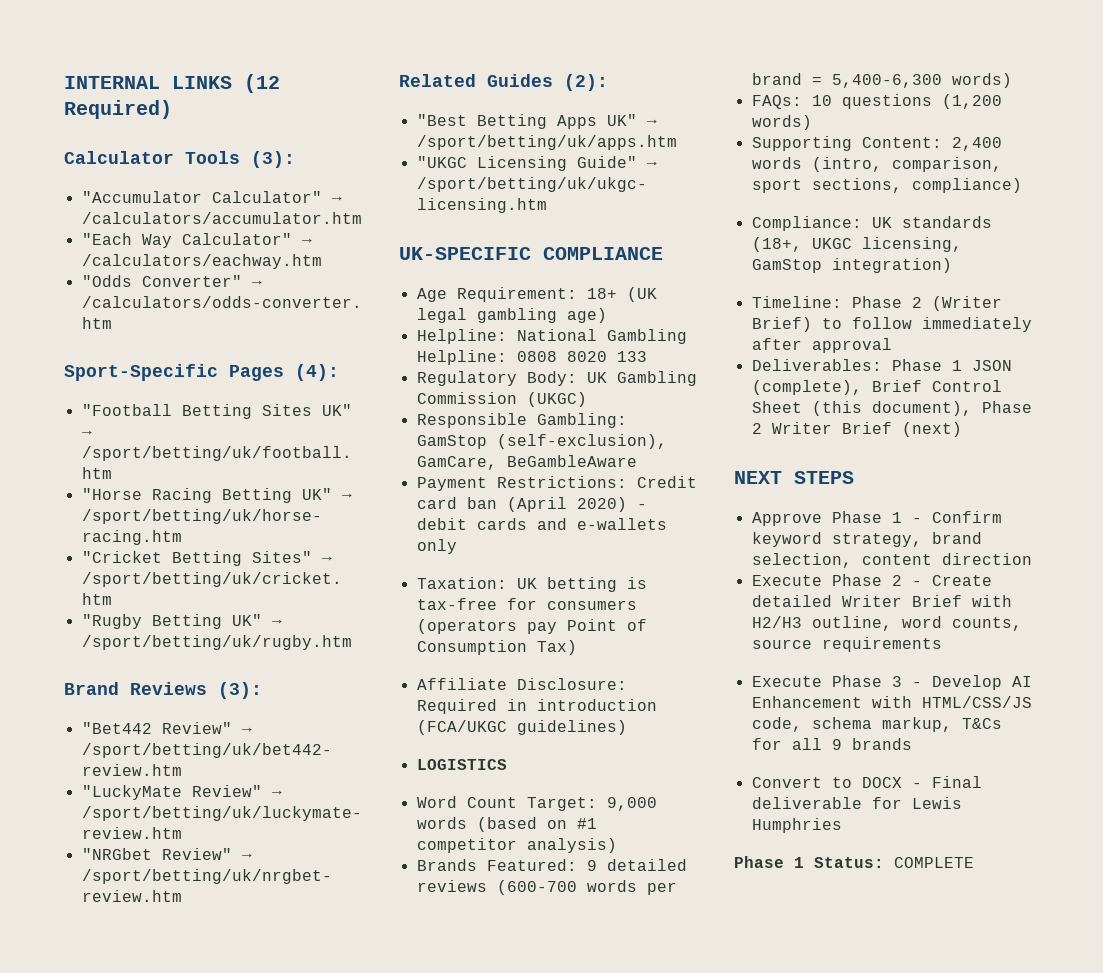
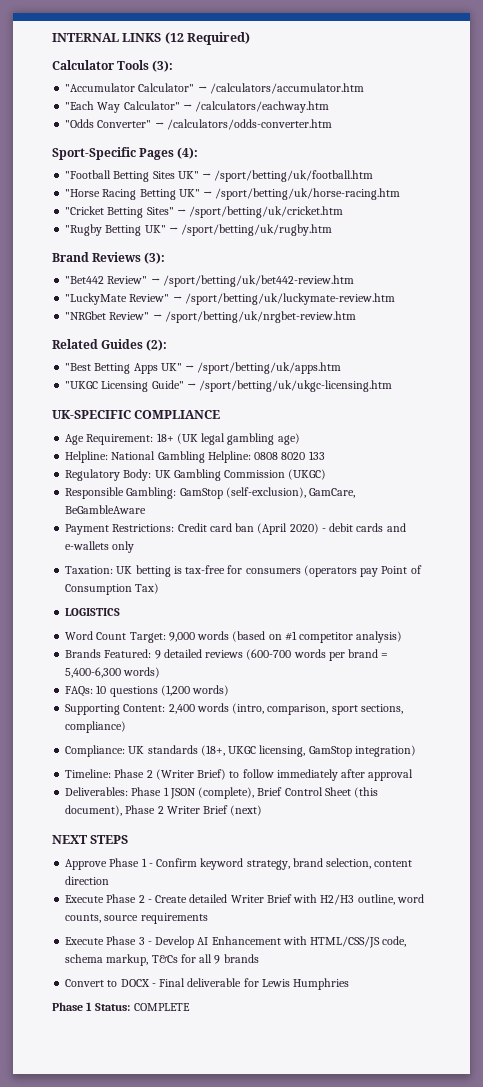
[416,678,627,690] [416,699,657,714] [416,720,627,735] // Affiliate Disclosure: Required in introduction (FCA/UKGC guidelines) -> (160, 588) none

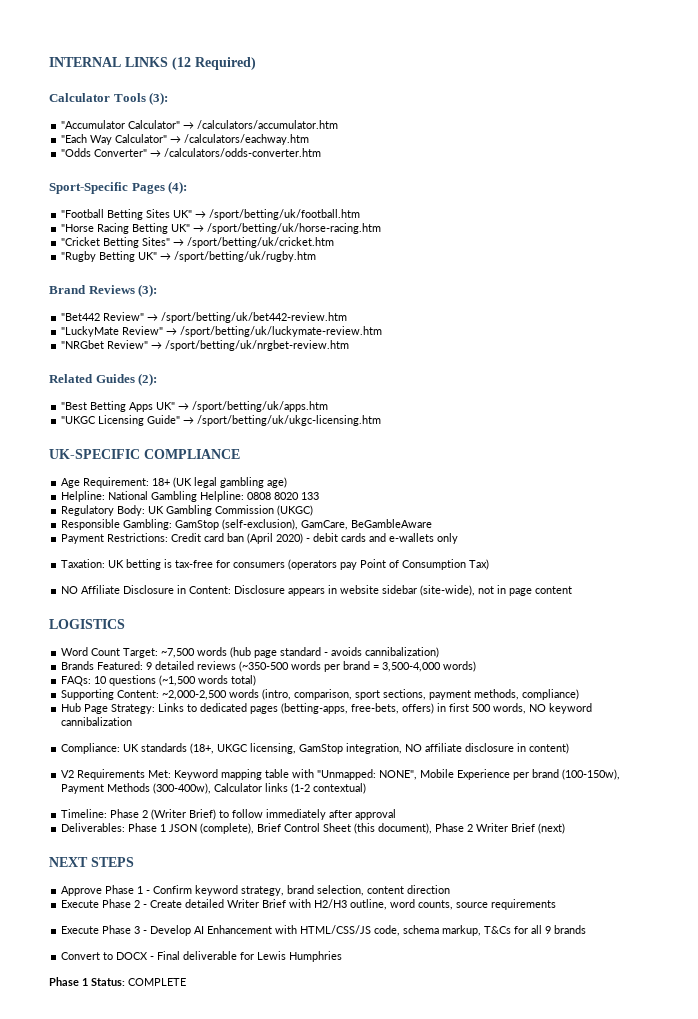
[65,608,121,616] [65,631,403,643] LOGISTICS // Word Count Target: 9,000 words (based on #1 competitor analysis) -> [61,585,573,596] [49,619,125,629] [61,647,440,658] NO Affiliate Disclosure in Content: Disclosure appears in website sidebar (site-wide), not in page content // LOGISTICS // Word Count Target: ~7,500 words (hub page standard - avoids cannibalization)
[246,649,292,660] (600-700 -> [239,661,290,672] (~350-500
[65,667,122,678] 5,400-6,300 -> [382,662,442,672] 3,500-4,000
[160,685,230,696] (1,200 words) -> [159,675,257,686] (~1,500 words total)
[168,704,195,714] 2,400 -> [162,690,228,700] ~2,000-2,500
(403, 709) none -> [429,689,520,700] payment methods,
(127, 727) none -> [61,703,593,714] [61,717,133,726] // Hub Page Strategy: Links to dedicated pages (betting-apps, free-bets, offers) in first 500 words, NO keyword cannibalization
[354,745,416,757] integration) -> [346,743,570,754] [61,769,621,780] [61,783,367,794] integration, NO affiliate disclosure in content) // V2 Requirements Met: Keyword mapping table with "Unmapped: NONE", Mobile Experience per brand (100-150w), Payment Methods (300-400w), Calculator links (1-2 contextual)

